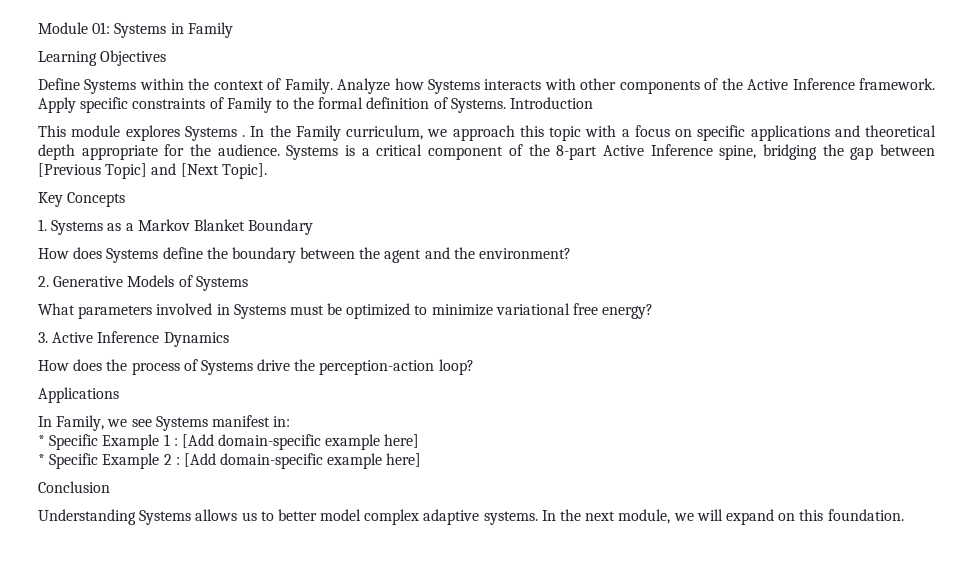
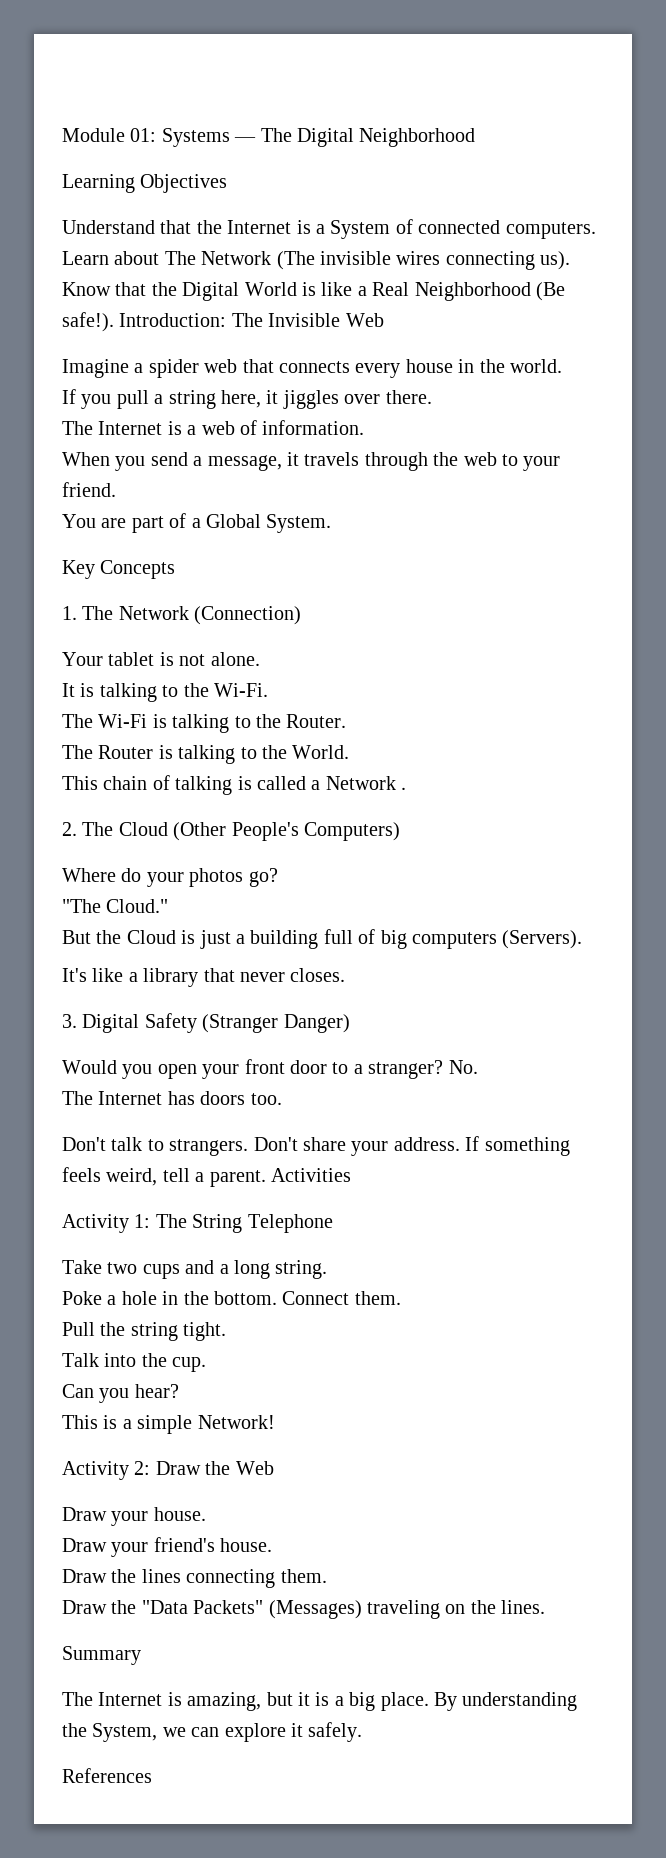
[170,22,233,38] [38,50,167,66] [38,78,936,94] [38,97,594,113] [38,125,936,141] [38,144,936,160] [38,163,267,179] [38,192,126,207] [38,219,314,235] [38,247,572,263] [38,275,248,291] [38,303,654,319] [38,331,229,347] [38,359,474,375] [38,387,119,403] [38,415,291,431] [38,434,420,450] [38,453,422,469] [38,481,110,493] [38,509,904,525] in Family // Learning Objectives // Define Systems within the context of Family. Analyze how Systems interacts with other components of the Active Inference framework. Apply specific constraints of Family to the formal definition of Systems. Introduction // This module explores Systems . In the Family curriculum, we approach this topic with a focus on specific applications and theoretical depth appropriate for the audience. Systems is a critical component of the 8-part Active Inference spine, bridging the gap between [Previous Topic] and [Next Topic]. // Key Concepts // 1. Systems as a Markov Blanket Boundary // How does Systems define the boundary between the agent and the environment? // 2. Generative Models of Systems // What parameters involved in Systems must be optimized to minimize variational free energy? // 3. Active Inference Dynamics // How does the process of Systems drive the perception-action loop? // Applications // In Family, we see Systems manifest in: // * Specific Example 1 : [Add domain-specific example here] // * Specific Example 2 : [Add domain-specific example here] // Conclusion // Understanding Systems allows us to better model complex adaptive systems. In the next module, we will expand on this foundation. -> [234,128,476,147] [62,174,228,193] [62,219,596,239] [62,251,571,270] [62,282,565,301] [62,312,384,332] [62,359,562,378] [62,389,432,409] [62,420,365,435] [62,452,561,471] [62,482,116,497] [62,513,332,533] [62,560,176,579] [62,606,302,625] [62,652,260,666] [62,683,268,702] [62,714,347,733] [62,745,350,764] [62,775,407,795] [62,822,400,841] [62,868,278,887] [62,899,169,913] [62,929,583,949] [62,968,346,987] [62,1013,350,1033] [62,1059,478,1079] [62,1091,282,1105] [62,1136,570,1156] [62,1167,351,1187] [62,1214,333,1233] [62,1260,328,1279] [62,1291,401,1305] [62,1322,227,1341] [62,1353,207,1372] [62,1384,179,1403] [62,1415,275,1434] [62,1461,274,1480] [62,1507,206,1526] [62,1537,273,1557] [62,1569,327,1588] [62,1600,546,1619] [62,1646,141,1665] [62,1692,578,1711] [62,1722,363,1742] [62,1768,152,1783] — The Digital Neighborhood // Learning Objectives // Understand that the Internet is a System of connected computers. Learn about The Network (The invisible wires connecting us). Know that the Digital World is like a Real Neighborhood (Be safe!). Introduction: The Invisible Web // Imagine a spider web that connects every house in the world. // If you pull a string here, it jiggles over there. // The Internet is a web of information. // When you send a message, it travels through the web to your friend. // You are part of a Global System. // Key Concepts // 1. The Network (Connection) // Your tablet is not alone. // It is talking to the Wi-Fi. // The Wi-Fi is talking to the Router. // The Router is talking to the World. // This chain of talking is called a Network . // 2. The Cloud (Other People's Computers) // Where do your photos go? // "The Cloud." // But the Cloud is just a building full of big computers (Servers). // It's like a library that never closes. // 3. Digital Safety (Stranger Danger) // Would you open your front door to a stranger? No. // The Internet has doors too. // Don't talk to strangers. Don't share your address. If something feels weird, tell a parent. Activities // Activity 1: The String Telephone // Take two cups and a long string. // Poke a hole in the bottom. Connect them. // Pull the string tight. // Talk into the cup. // Can you hear? // This is a simple Network! // Activity 2: Draw the Web // Draw your house. // Draw your friend's house. // Draw the lines connecting them. // Draw the "Data Packets" (Messages) traveling on the lines. // Summary // The Internet is amazing, but it is a big place. By understanding the System, we can explore it safely. // References

